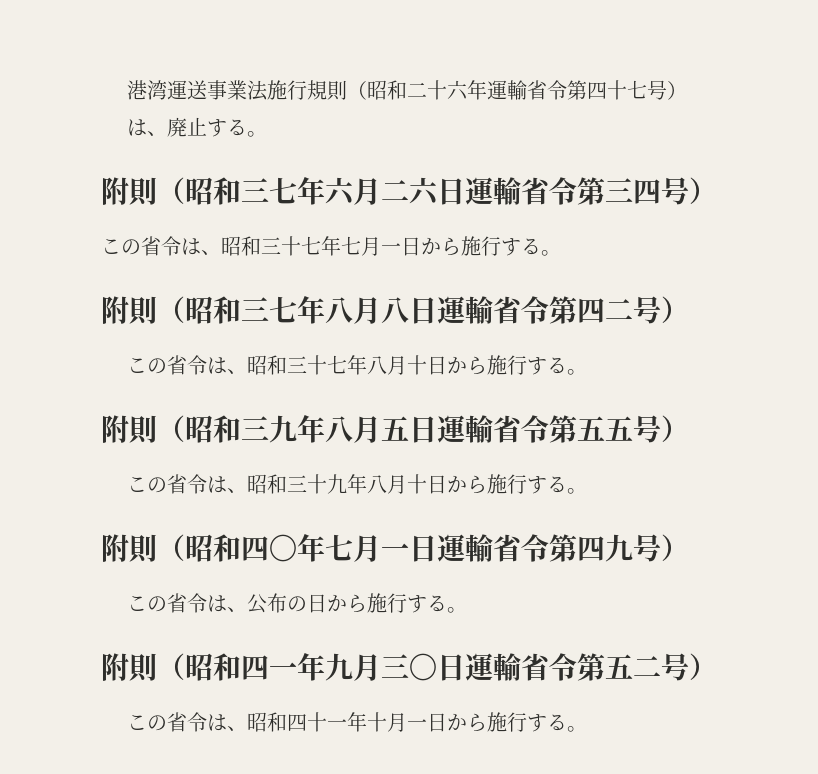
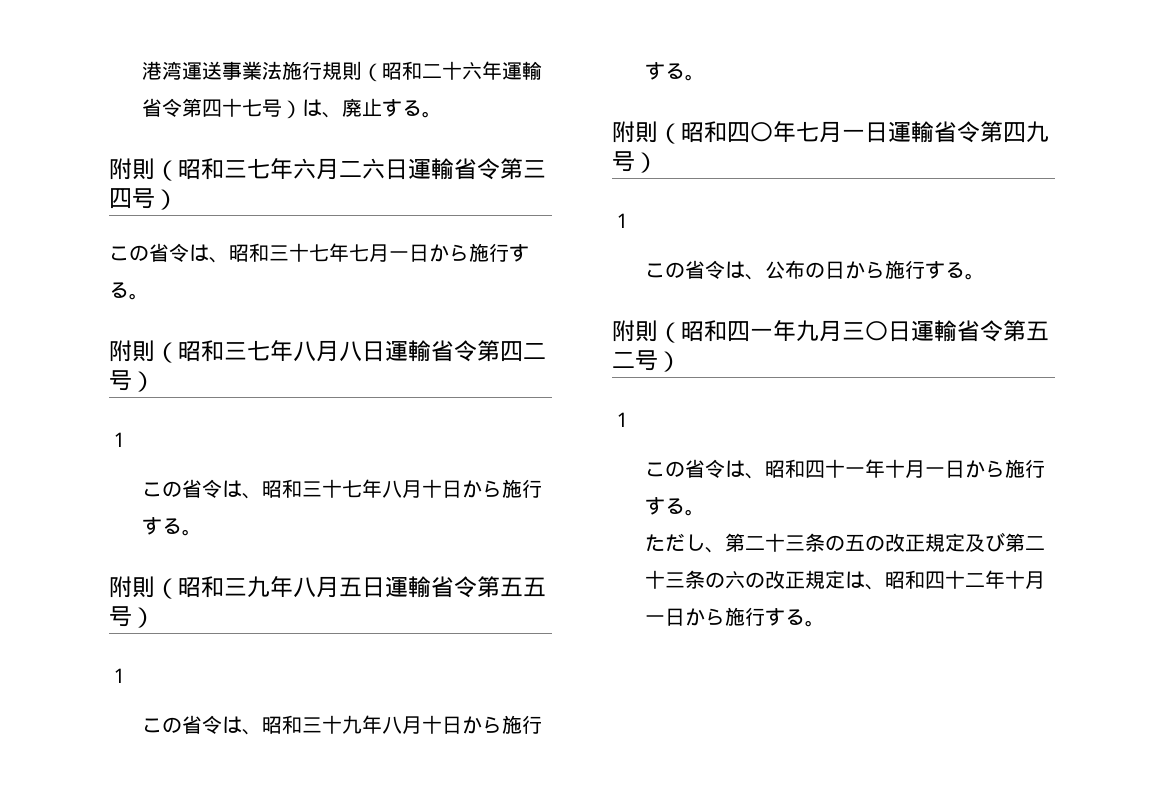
(689, 309) none -> [109,432,129,447] // １
(689, 428) none -> [109,668,129,683] // １
(689, 547) none -> [612,213,632,228] // １
(717, 666) none -> [612,412,632,427] // １
(588, 729) none -> [645,532,1046,553] [645,570,1046,590] [645,607,826,627] // ただし、第二十三条の五の改正規定及び第二十三条の六の改正規定は、昭和四十二年十月一日から施行する。

